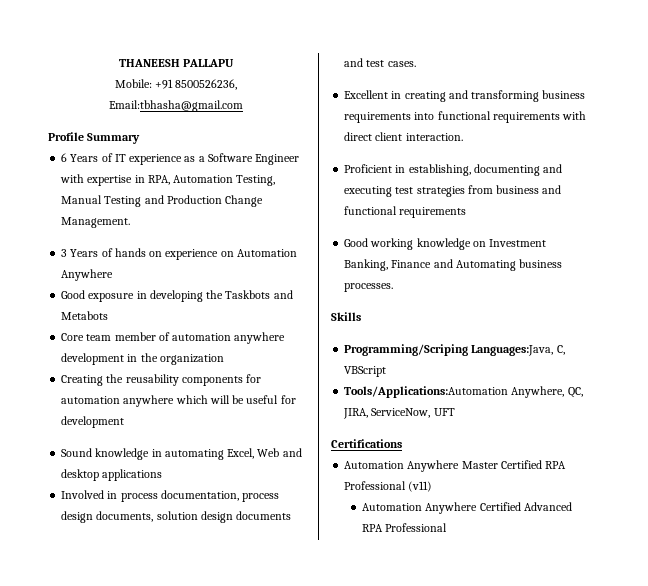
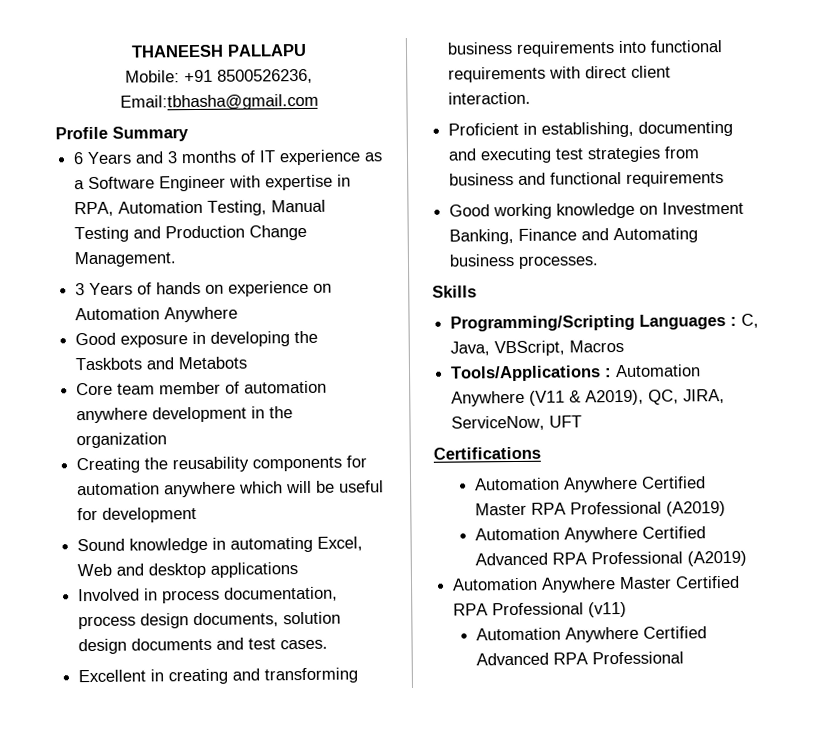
(99, 158) none -> [135,150,238,164] and 3 months
[344,344,565,356] [344,366,387,377] [344,386,565,398] Programming/Scriping Languages:Java, C, VBScript // Tools/Applications:Automation Anywhere, -> [450,313,760,332] [450,339,625,357] [450,364,702,382] [451,389,645,407] Programming/Scripting Languages : C, Java, VBScript, Macros // Tools/Applications : Automation Anywhere (V11 & A2019),
(402, 443) none -> [475,476,707,493] [475,501,727,517] [475,526,707,543] [475,550,748,567] // Automation Anywhere Certified Master RPA Professional (A2019) // Automation Anywhere Certified Advanced RPA Professional (A2019)

